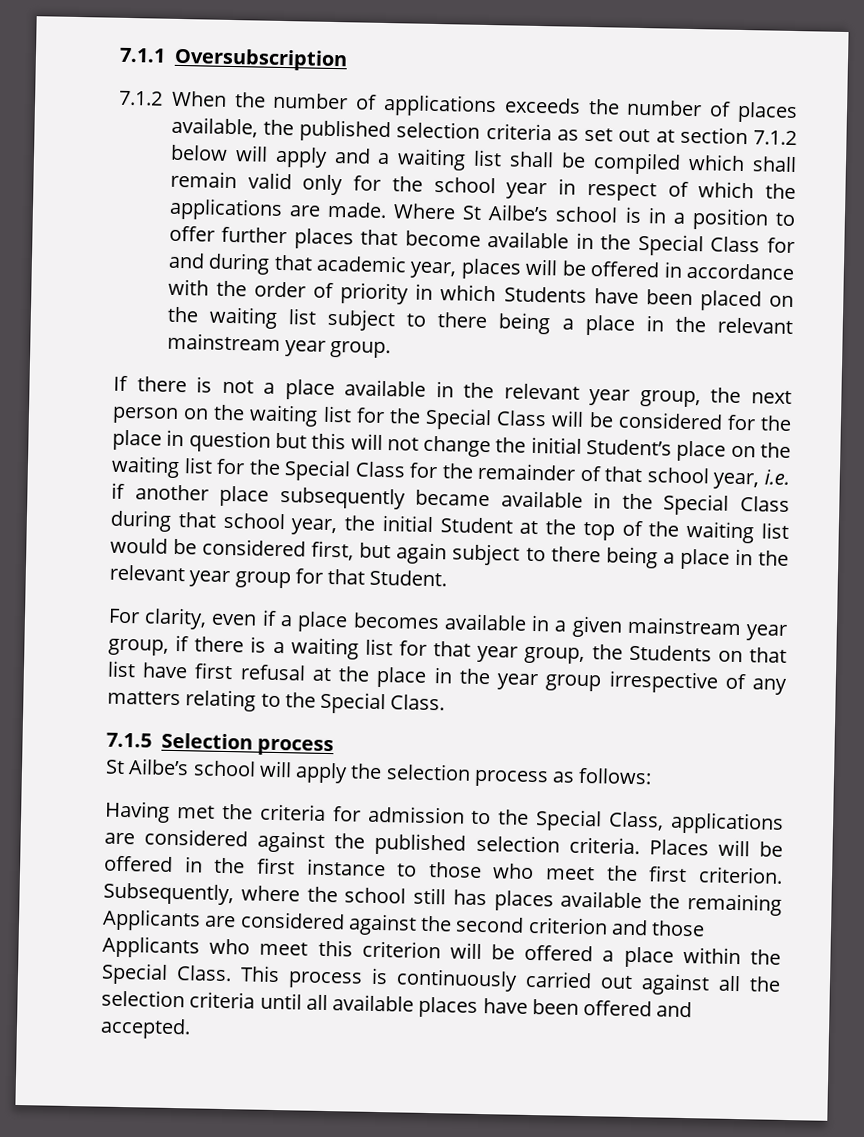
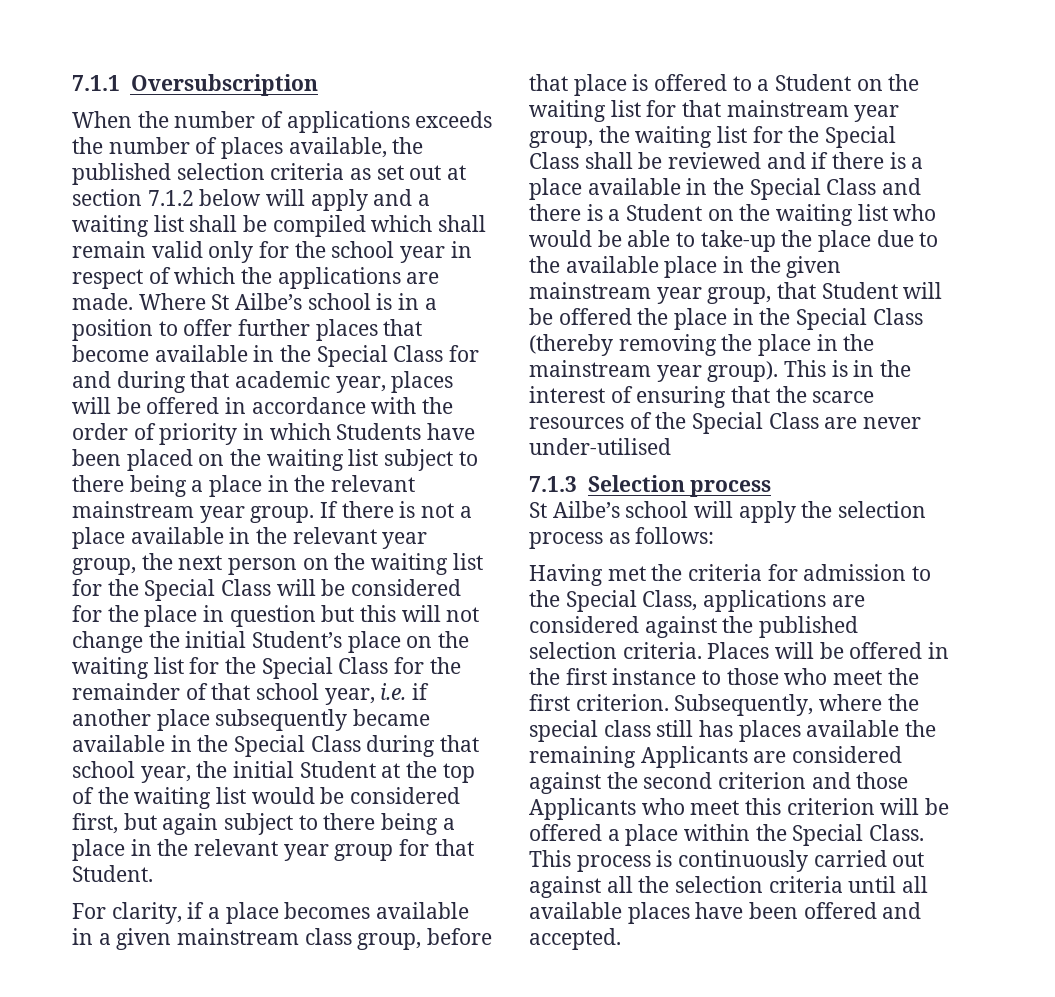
[119,90,163,106] 7.1.2 -> (318, 85) none
(392, 349) // -> (315, 514) none
[211,613,258,626] even -> (182, 913) none
[746,624,787,641] [108,635,787,665] [107,660,787,695] [107,689,446,715] [106,732,152,748] year group, if there is a waiting list for that year group, the Students on that list have first refusal at the place in the year group irrespective of any matters relating to the Special Class. // 7.1.5 -> [304,928,493,950] [529,74,920,96] [529,100,900,122] [529,126,897,148] [529,152,924,169] [529,178,922,200] [529,204,937,226] [529,230,939,252] [529,256,842,278] [529,282,943,304] [529,308,923,330] [529,334,875,356] [529,360,912,382] [529,386,875,408] [529,412,922,434] [529,438,671,455] [529,476,577,492] class group, before that place is offered to a Student on the waiting list for that mainstream year group, the waiting list for the Special Class shall be reviewed and if there is a place available in the Special Class and there is a Student on the waiting list who would be able to take-up the place due to the available place in the given mainstream year group, that Student will be offered the place in the Special Class (thereby removing the place in the mainstream year group). This is in the interest of ensuring that the scarce resources of the Special Class are never under-utilised // 7.1.3
[344,887,407,904] school -> [529,720,651,742] special class

